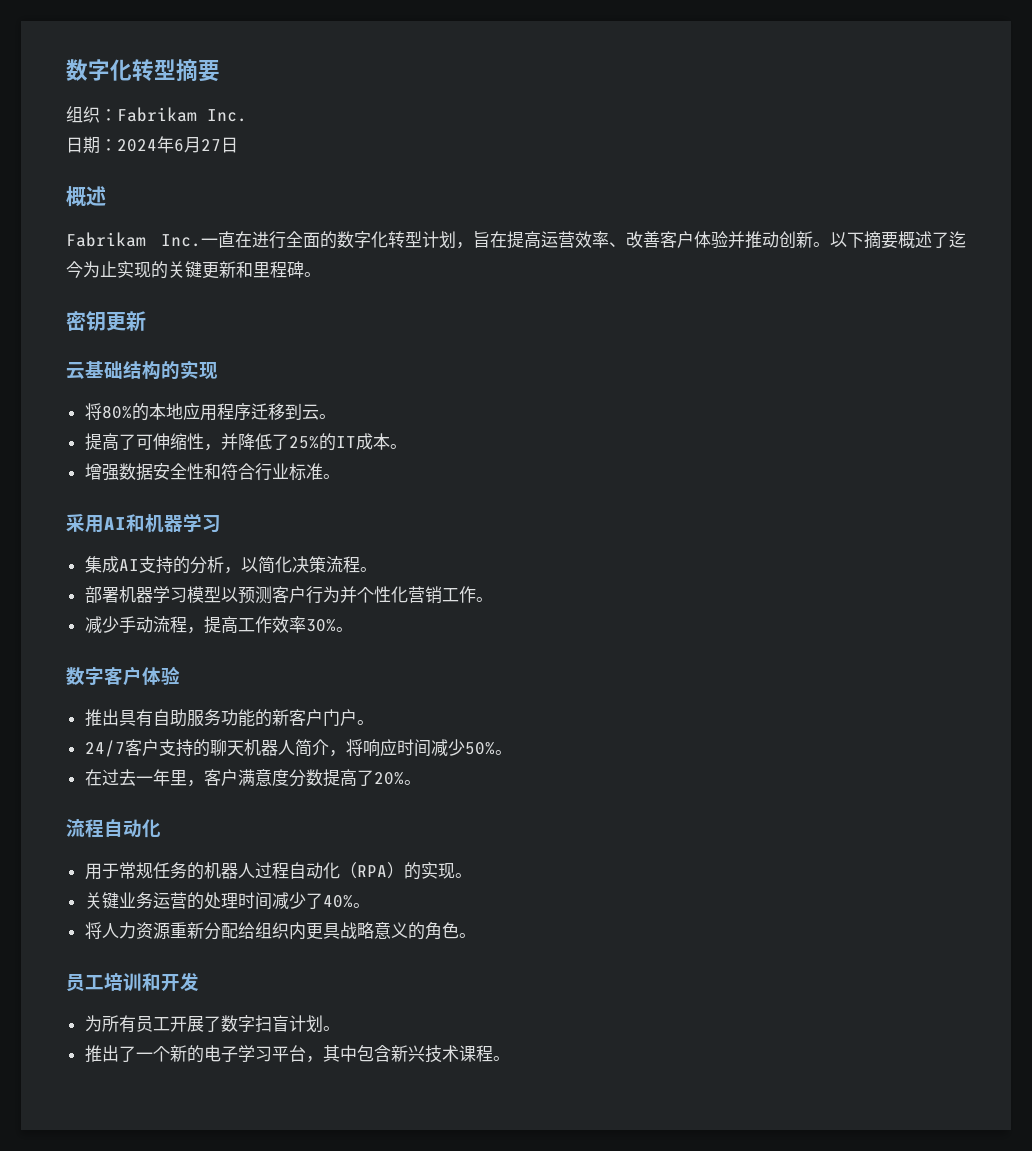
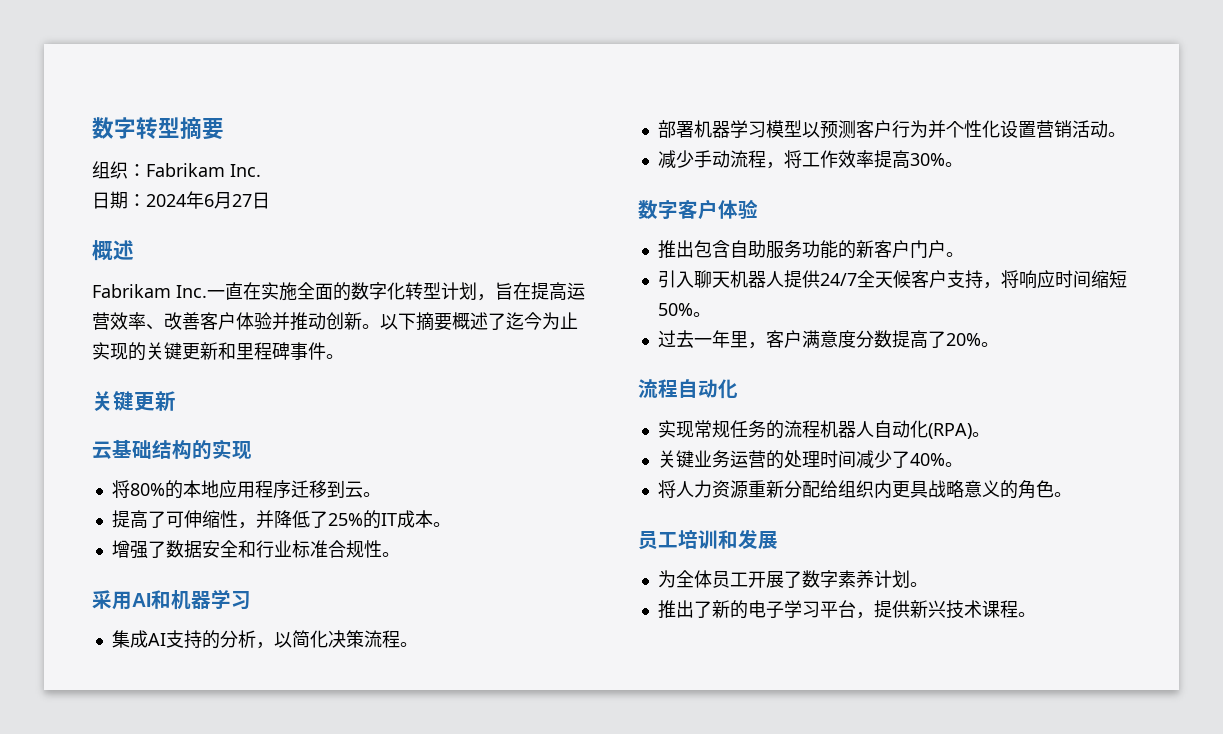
[66,59,132,81] 数字化 -> [92,117,136,139] 数字
[252,231,286,249] 进行 -> [261,282,297,301] 实施
[304,272,321,277] [66,311,106,331] 。 // 密钥 -> [290,342,344,360] [92,391,134,411] 事件。 // 关键
(119, 472) none -> [147,541,166,558] 了
[186,463,255,481] 性和符合 -> [237,540,256,558] 和
(323, 471) none -> [327,540,382,558] 合规性
[407,586,476,604] 营销工作 -> [999,120,1108,138] 设置营销活动
[203,616,238,634] 提高 -> [783,150,802,168] 将
(306, 624) none -> [873,150,910,169] 提高
[118,709,153,727] 具有 -> [693,240,730,258] 包含
[84,739,329,757] 24/7客户支持的聊天机器人简介 -> [657,270,983,289] 引入聊天机器人提供24/7全天候客户支持
[430,739,465,756] 减少 -> [1090,270,1127,288] 缩短
[84,769,102,786] 在 -> (711, 314) none
[84,863,119,880] 用于 -> [657,420,694,438] 实现
[203,862,455,880] 机器人过程自动化（RPA）的实现 -> [783,420,972,439] 流程机器人自动化(RPA)
[161,974,180,992] 开 -> (738, 539) none
[84,1015,136,1033] // 为所有 -> [758,531,778,549] [657,570,712,588] 展 // 为全体
[254,1015,289,1032] 扫盲 -> [837,570,874,588] 素养
[135,1046,170,1062] 一个 -> (712, 609) none
[322,1045,391,1062] 其中包含 -> [873,600,910,618] 提供

